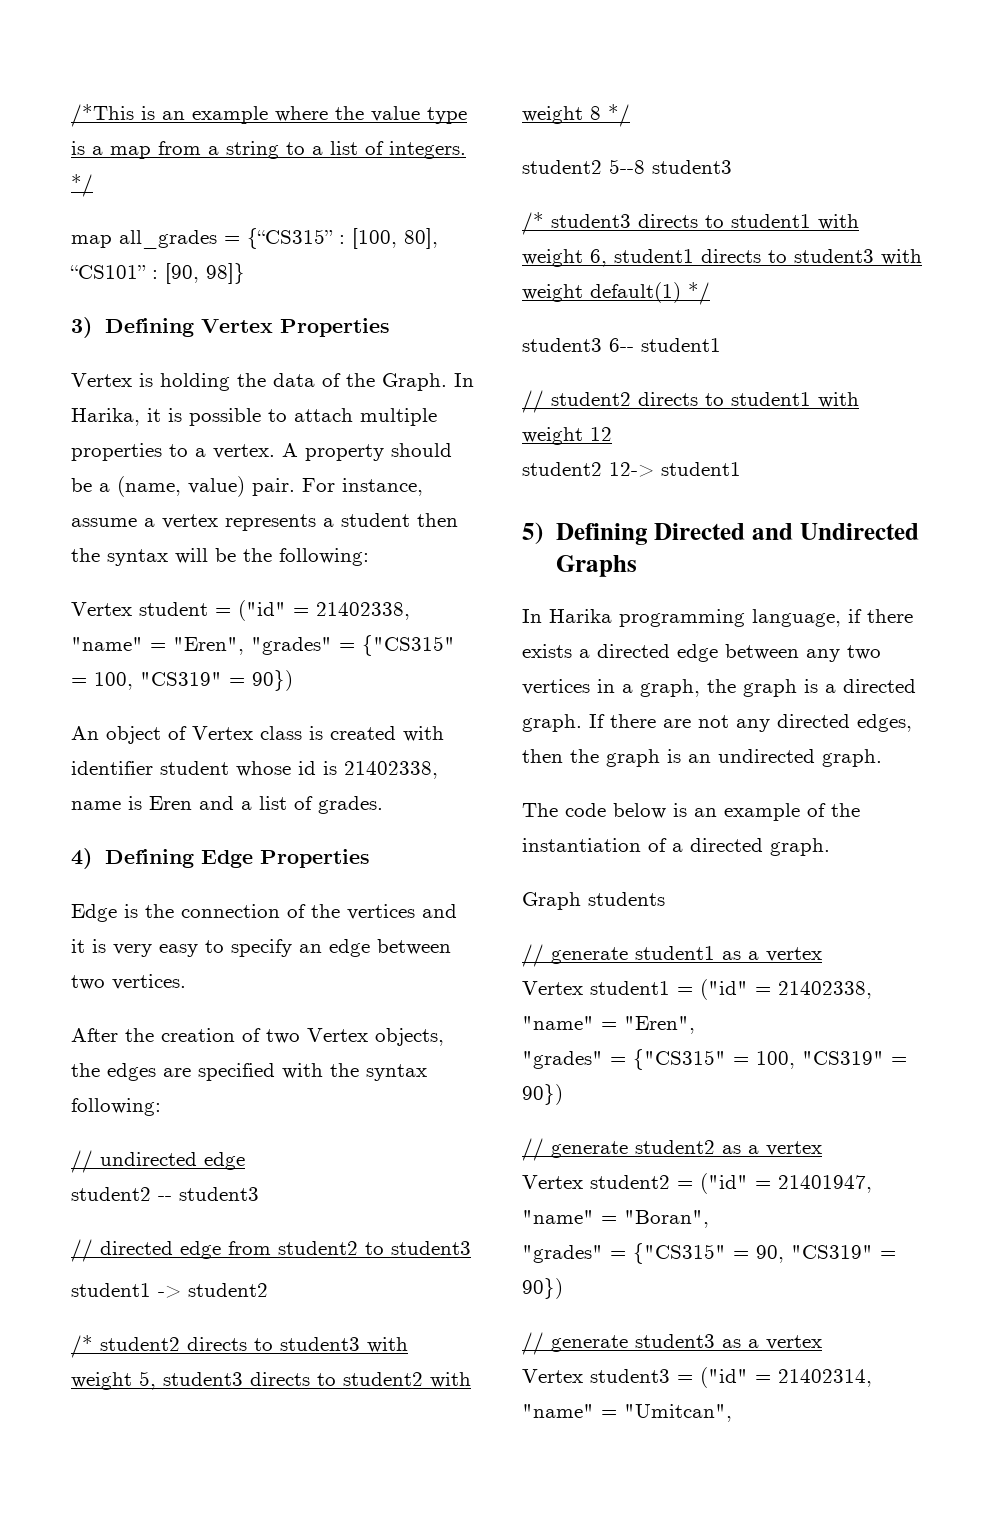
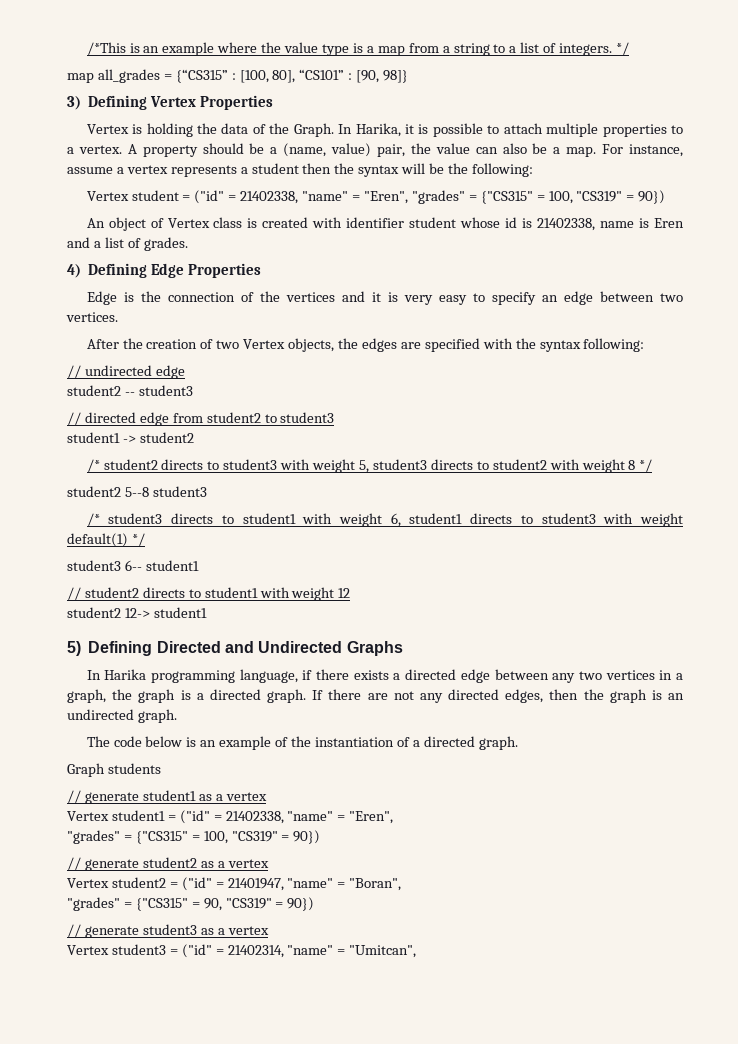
[252,478,295,496] pair. -> [377,143,597,157] pair, the value can also be a map.

